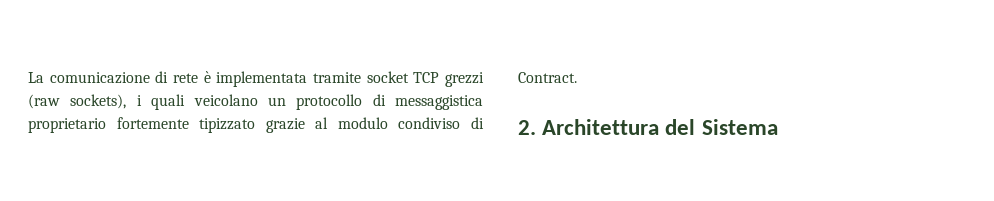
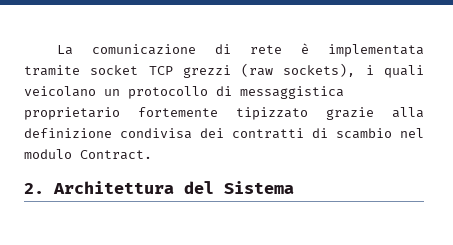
[315,117,484,129] al modulo condiviso di -> [392,107,424,118] [24,128,424,139] [24,149,72,159] alla definizione condivisa dei contratti di scambio nel modulo

